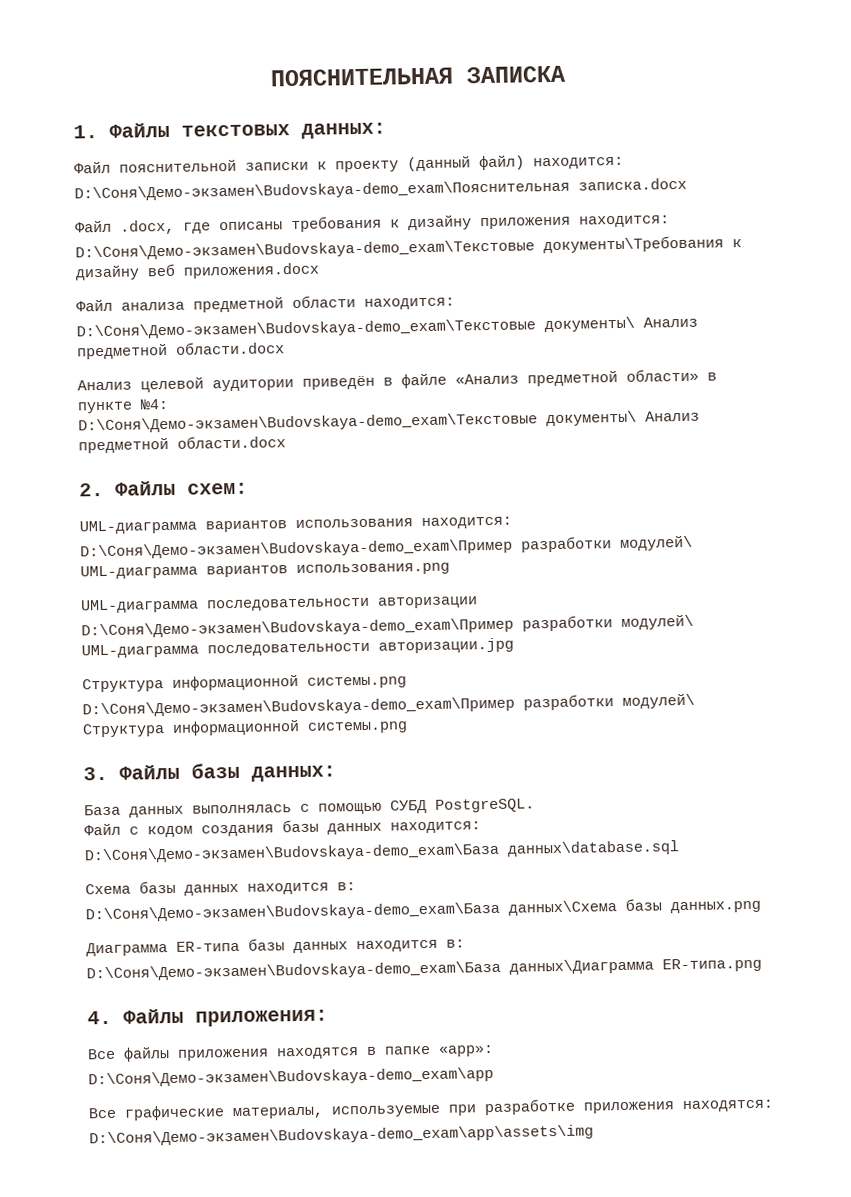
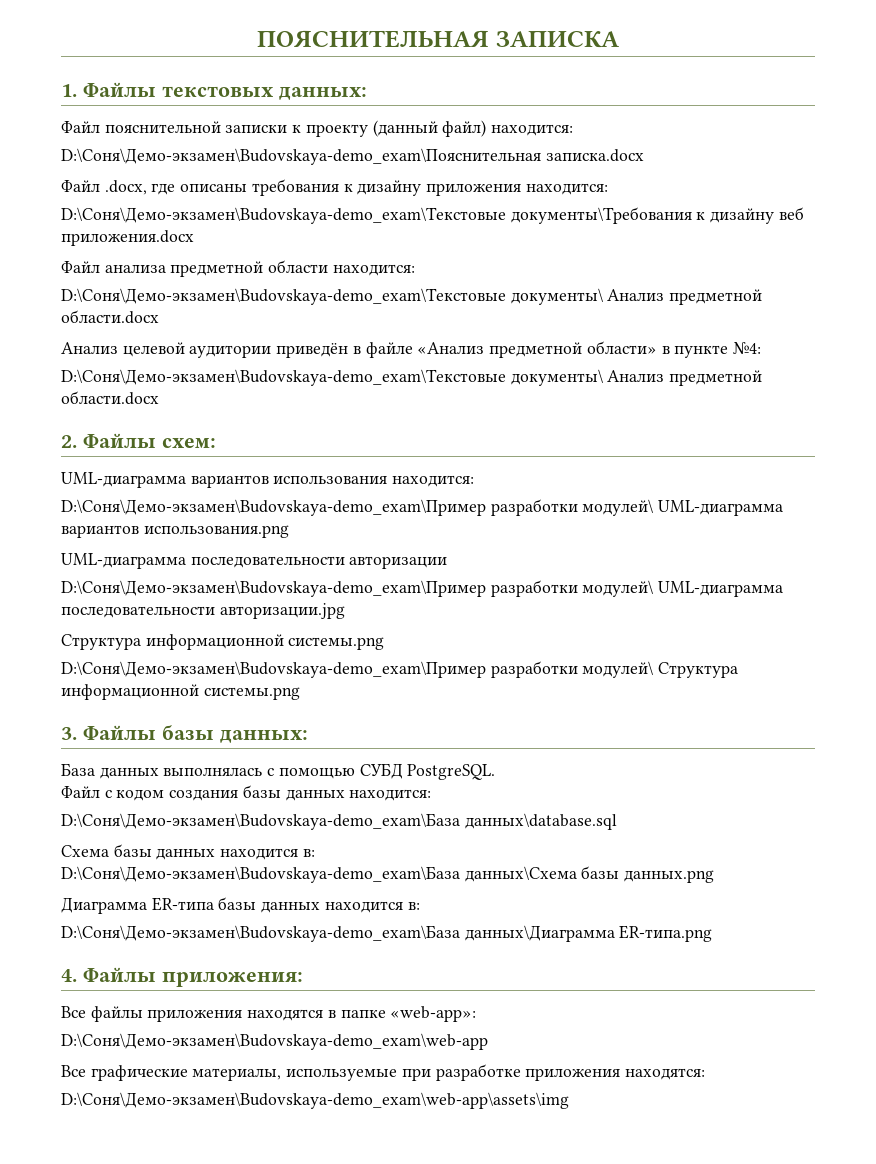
[438,1045,494,1057] [88,1067,494,1088] «app»: // D:\Соня\Демо-экзамен\Budovskaya-demo_exam\app -> [390,1006,477,1022] [61,1033,488,1050] «web-app»: // D:\Соня\Демо-экзамен\Budovskaya-demo_exam\web-app
[89,1124,594,1147] D:\Соня\Демо-экзамен\Budovskaya-demo_exam\app\assets\img -> [61,1092,569,1109] D:\Соня\Демо-экзамен\Budovskaya-demo_exam\web-app\assets\img

